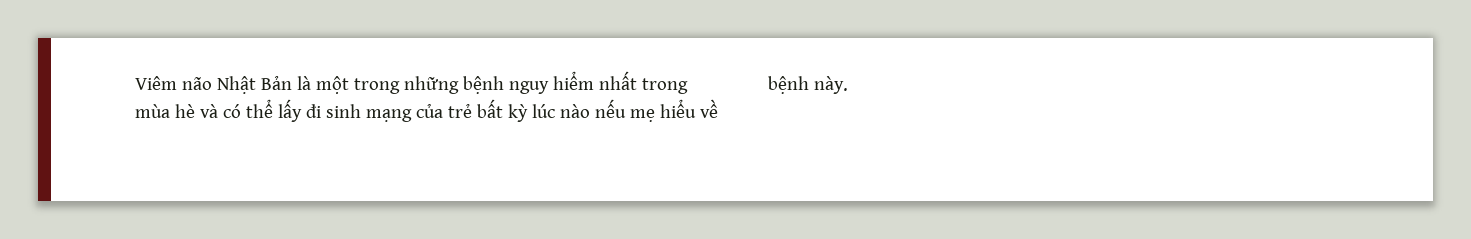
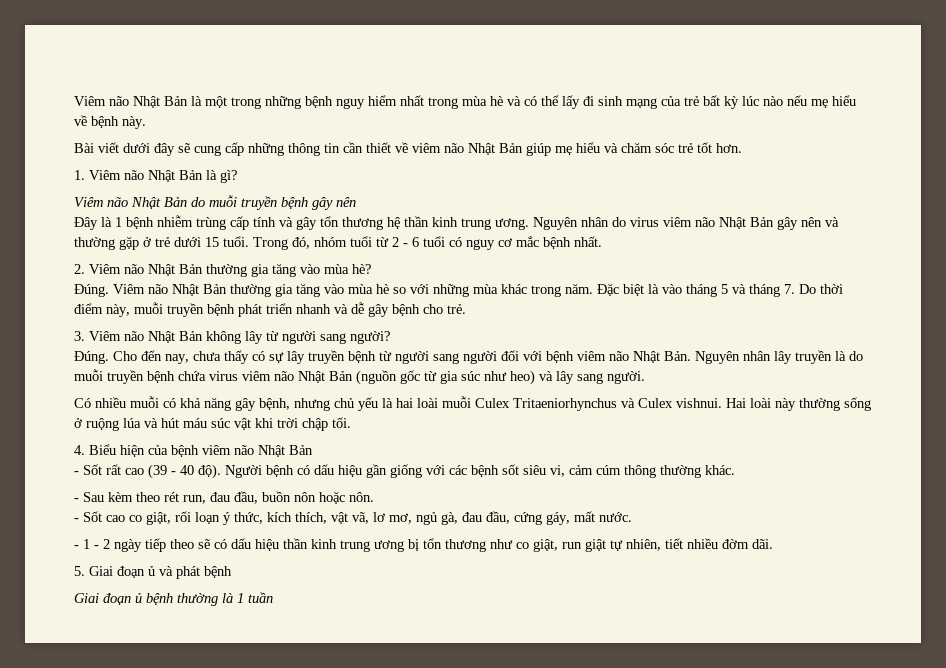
(848, 85) none -> [74,142,742,156] [74,170,237,183] [74,195,356,210] [74,215,839,230] [74,236,602,250] [74,263,371,277] [74,283,843,297] [74,302,466,317] [74,331,390,344] [74,350,863,364] [74,369,645,385] [74,396,871,411] [74,417,351,431] [74,444,313,457] [74,464,735,479] [74,491,374,504] [74,511,632,525] [74,538,773,552] [74,566,232,579] [74,592,273,606] // Bài viết dưới đây sẽ cung cấp những thông tin cần thiết về viêm não Nhật Bản giúp mẹ hiểu và chăm sóc trẻ tốt hơn. // 1. Viêm não Nhật Bản là gì? // Viêm não Nhật Bản do muỗi truyền bệnh gây nên // Đây là 1 bệnh nhiễm trùng cấp tính và gây tổn thương hệ thần kinh trung ương. Nguyên nhân do virus viêm não Nhật Bản gây nên và thường gặp ở trẻ dưới 15 tuổi. Trong đó, nhóm tuổi từ 2 - 6 tuổi có nguy cơ mắc bệnh nhất. // 2. Viêm não Nhật Bản thường gia tăng vào mùa hè? // Đúng. Viêm não Nhật Bản thường gia tăng vào mùa hè so với những mùa khác trong năm. Đặc biệt là vào tháng 5 và tháng 7. Do thời điểm này, muỗi truyền bệnh phát triển nhanh và dễ gây bệnh cho trẻ. // 3. Viêm não Nhật Bản không lây từ người sang người? // Đúng. Cho đến nay, chưa thấy có sự lây truyền bệnh từ người sang người đối với bệnh viêm não Nhật Bản. Nguyên nhân lây truyền là do muỗi truyền bệnh chứa virus viêm não Nhật Bản (nguồn gốc từ gia súc như heo) và lây sang người. // Có nhiều muỗi có khả năng gây bệnh, nhưng chủ yếu là hai loài muỗi Culex Tritaeniorhynchus và Culex vishnui. Hai loài này thường sống ở ruộng lúa và hút máu súc vật khi trời chập tối. // 4. Biểu hiện của bệnh viêm não Nhật Bản // - Sốt rất cao (39 - 40 độ). Người bệnh có dấu hiệu gần giống với các bệnh sốt siêu vi, cảm cúm thông thường khác. // - Sau kèm theo rét run, đau đầu, buồn nôn hoặc nôn. // - Sốt cao co giật, rối loạn ý thức, kích thích, vật vã, lơ mơ, ngủ gà, đau đầu, cứng gáy, mất nước. // - 1 - 2 ngày tiếp theo sẽ có dấu hiệu thần kinh trung ương bị tổn thương như co giật, run giật tự nhiên, tiết nhiều đờm dãi. // 5. Giai đoạn ủ và phát bệnh // Giai đoạn ủ bệnh thường là 1 tuần

